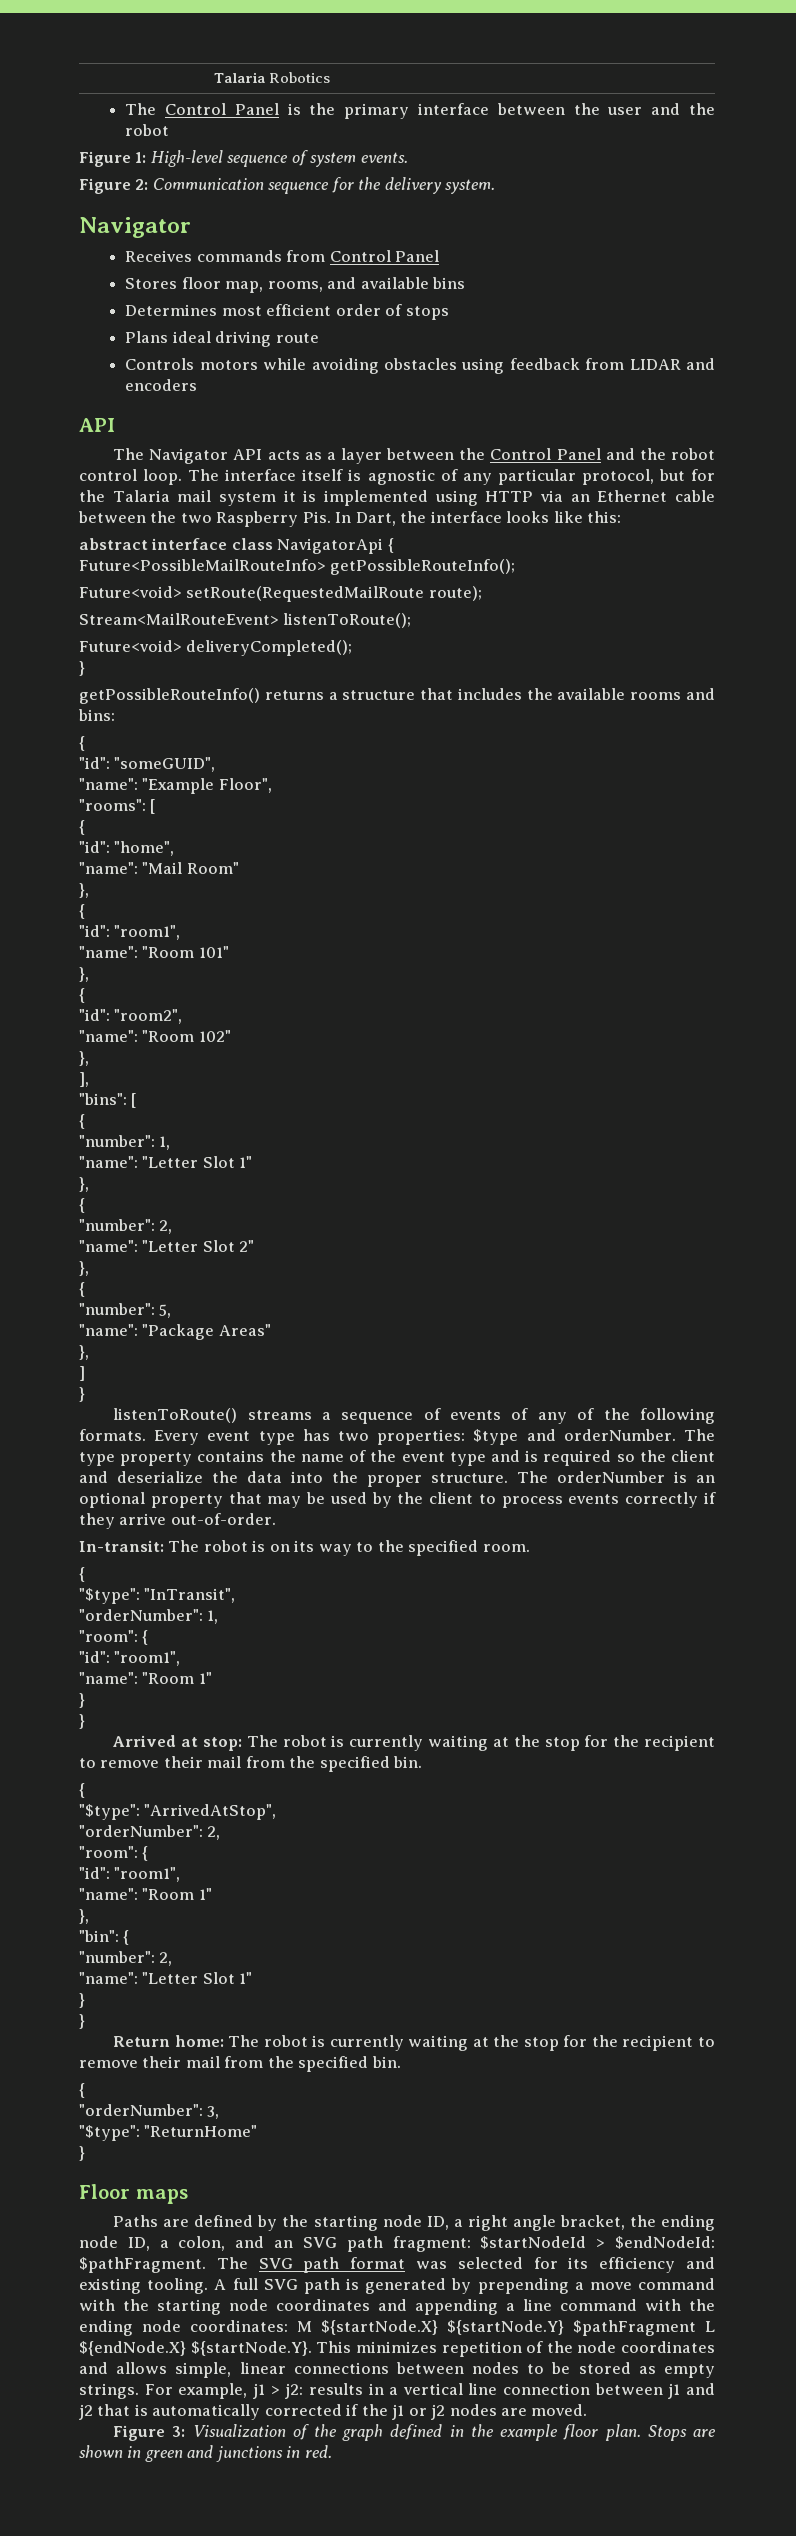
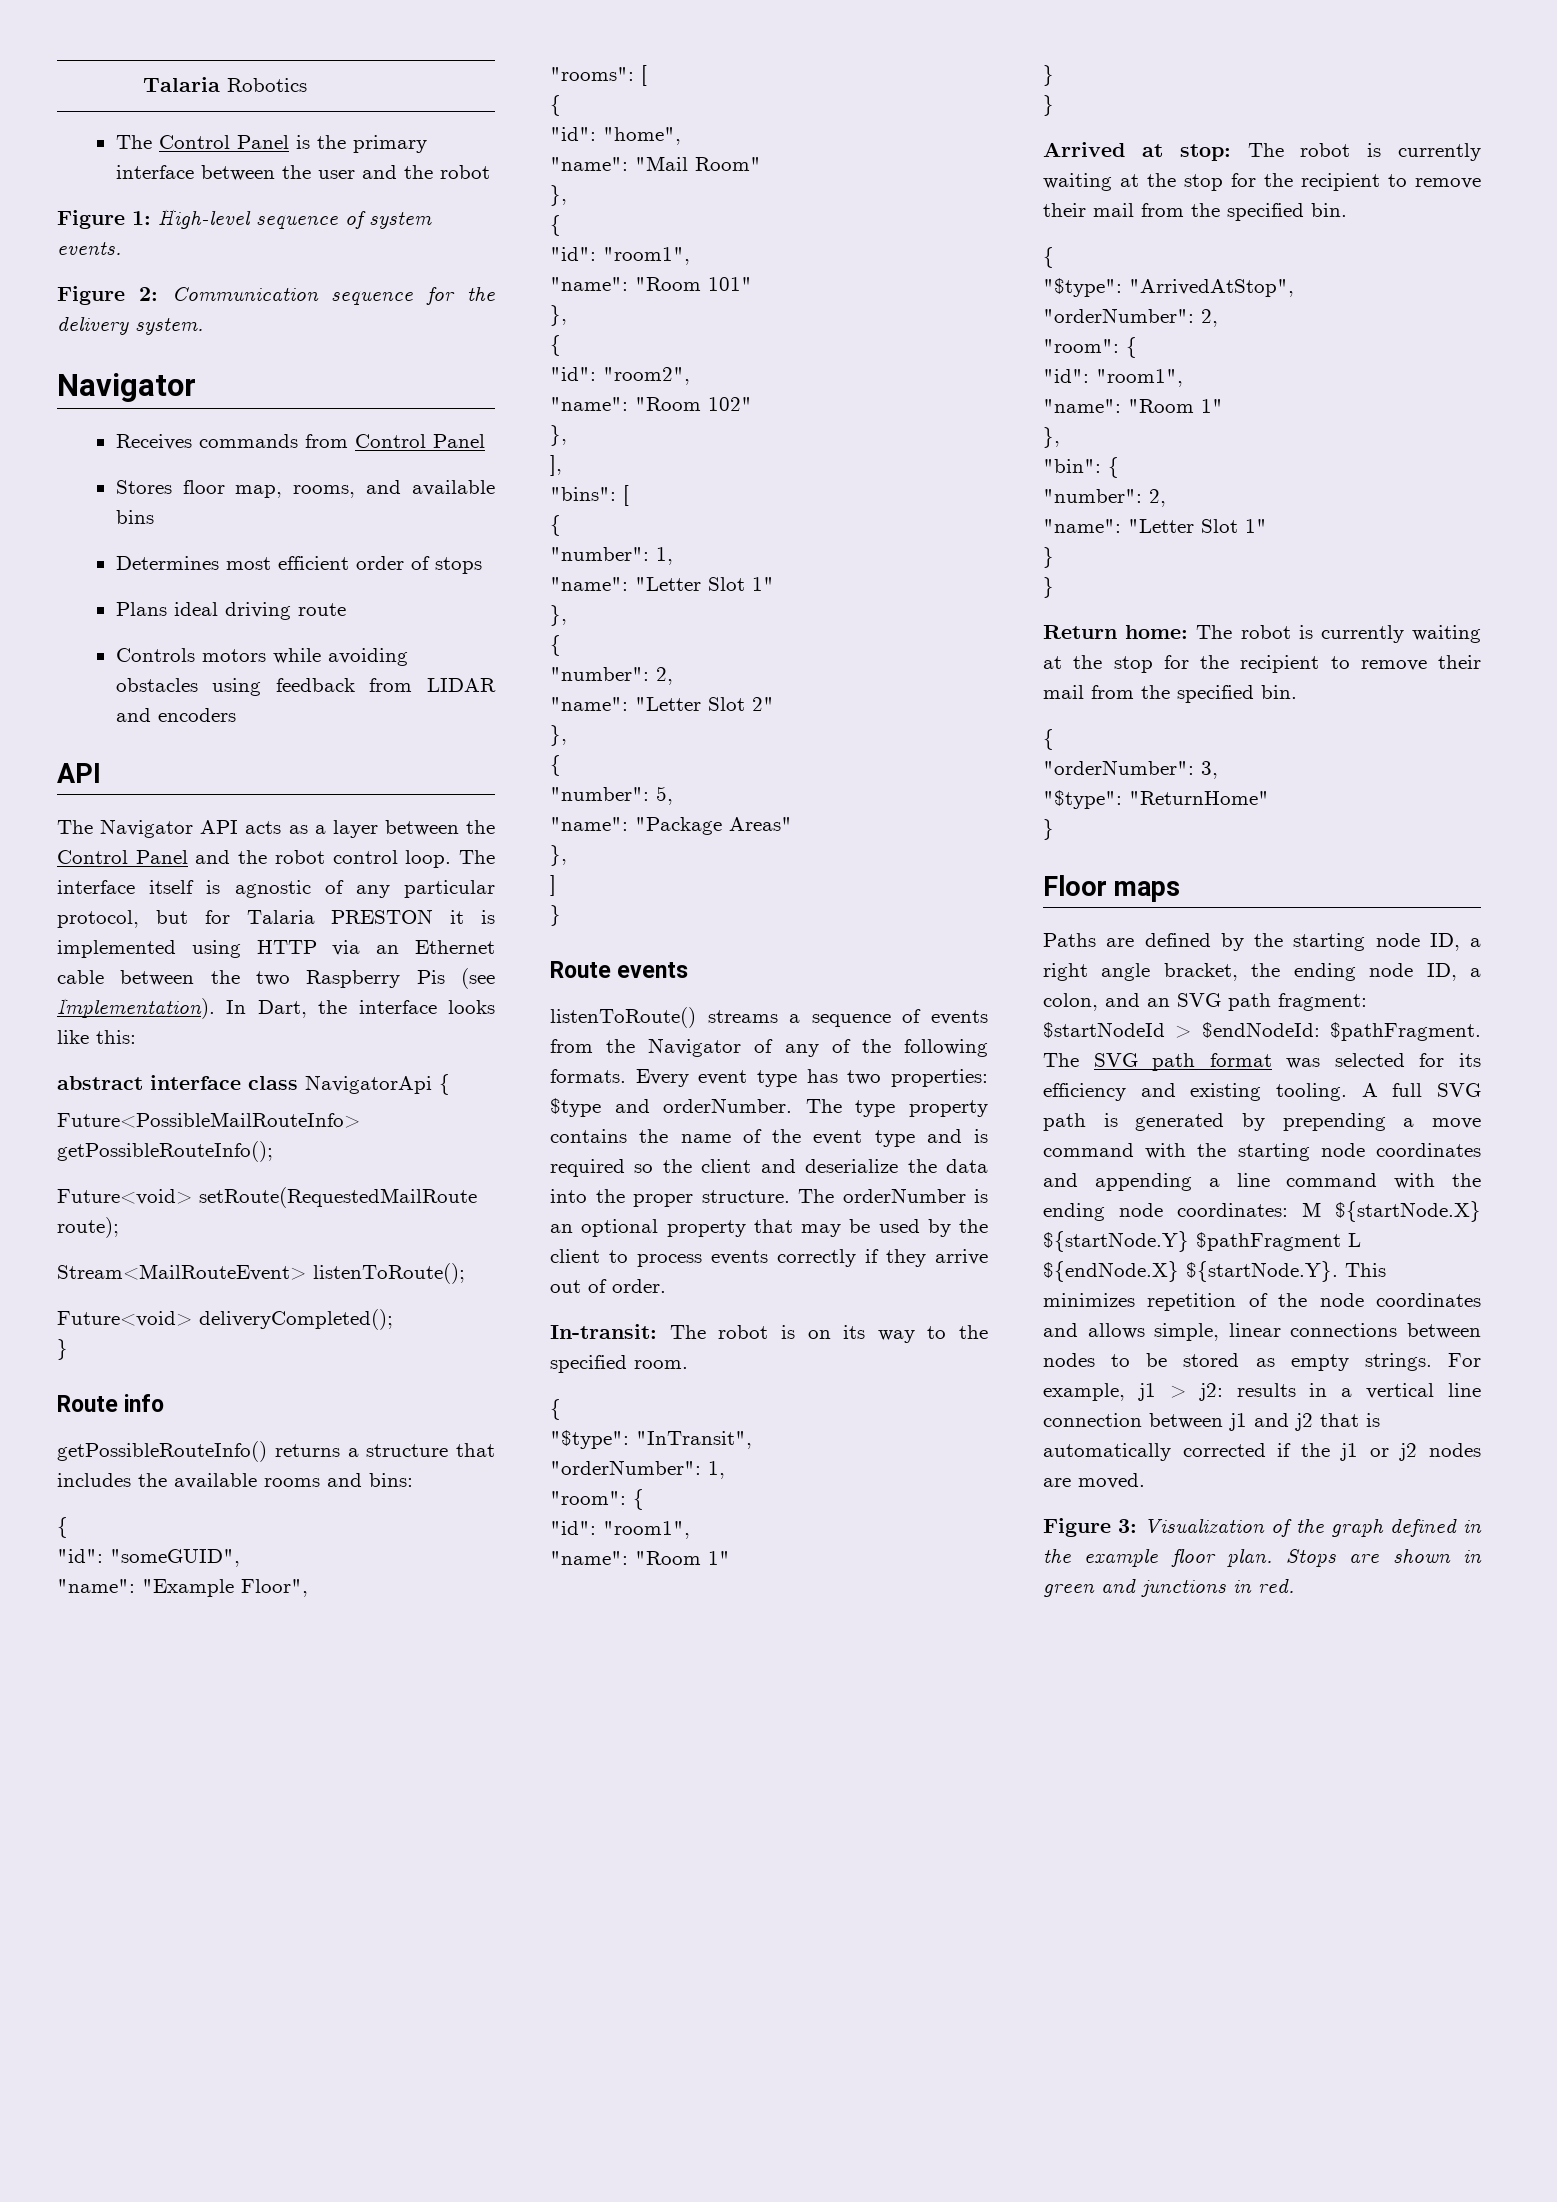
[79,490,276,506] the Talaria mail system -> [246,909,434,924] Talaria PRESTON
[302,511,331,523] Pis. -> [416,968,495,989] [57,998,215,1019] Pis (see Implementation).
(85, 668) none -> [57,1394,165,1412] // Route info
(85, 1394) none -> [550,961,689,978] // Route events
(502, 1415) none -> [550,1038,742,1057] from the Navigator
[170,1513,276,1525] out-of-order. -> [550,1279,666,1293] out of order.

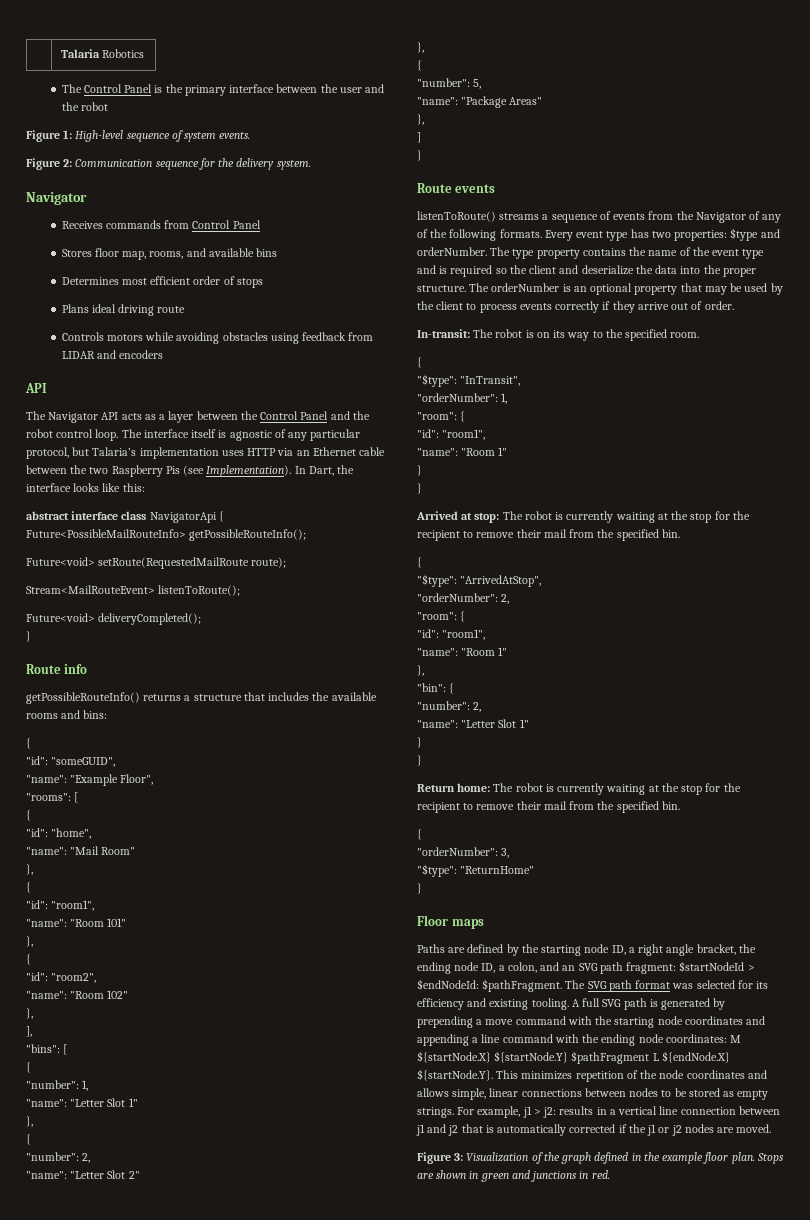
[204,909,495,924] [57,940,241,958] for Talaria PRESTON it is implemented using -> [92,447,244,459] Talaria’s implementation uses

